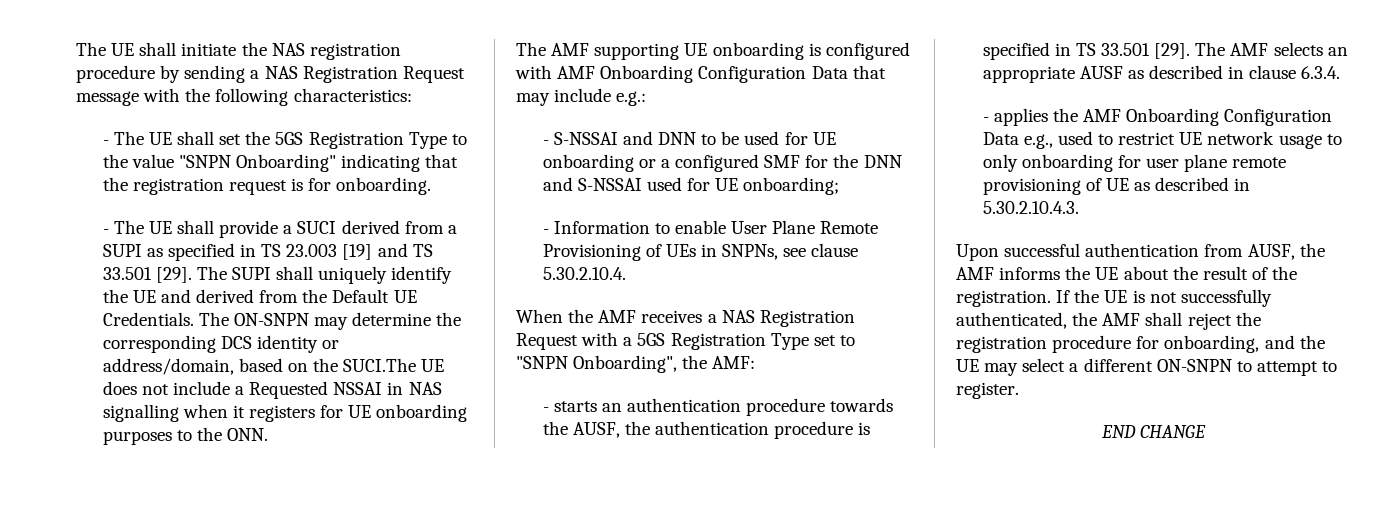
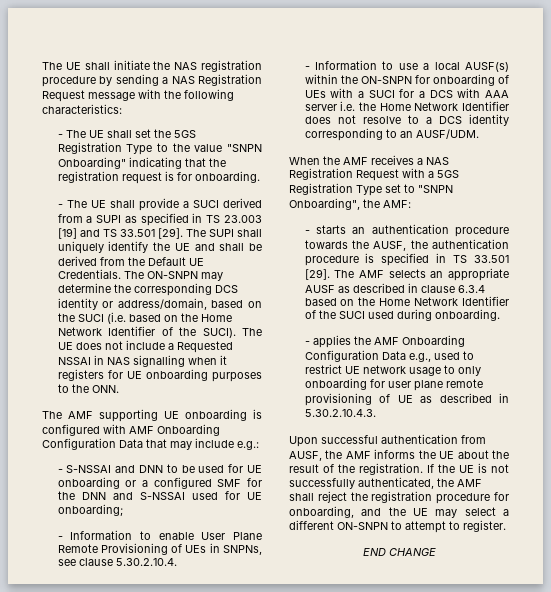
(191, 296) none -> [219,243,262,251] shall be
[343,358,417,372] SUCI.The -> [77,312,232,324] [57,326,262,338] SUCI (i.e. based on the Home Network Identifier of the SUCI). The
(626, 273) none -> [304,60,509,72] [304,74,509,86] [304,88,509,98] [304,101,509,111] [304,114,509,126] [304,128,479,141] // - Information to use a local AUSF(s) within the ON-SNPN for onboarding of UEs with a SUCI for a DCS with AAA server i.e. the Home Network Identifier does not resolve to a DCS identity corresponding to an AUSF/UDM.
[1301,66,1341,79] 6.3.4. -> [457,285,485,293] [304,296,509,306] [304,309,500,321] 6.3.4 based on the Home Network Identifier of the SUCI used during onboarding.

